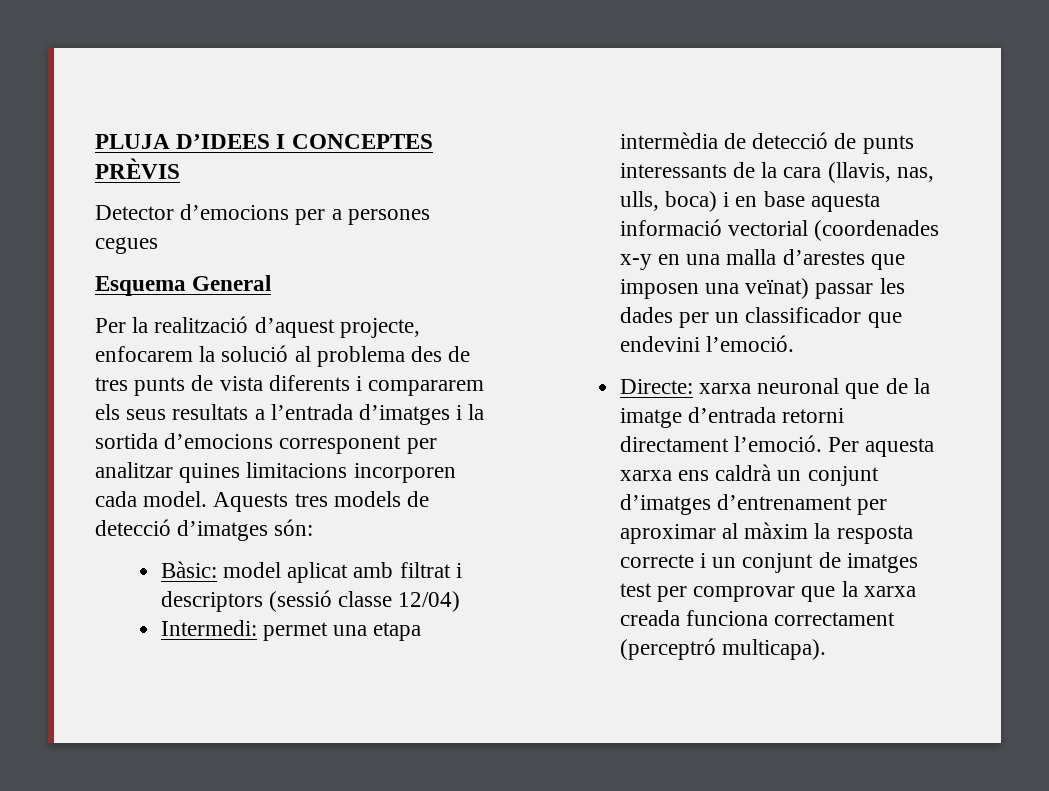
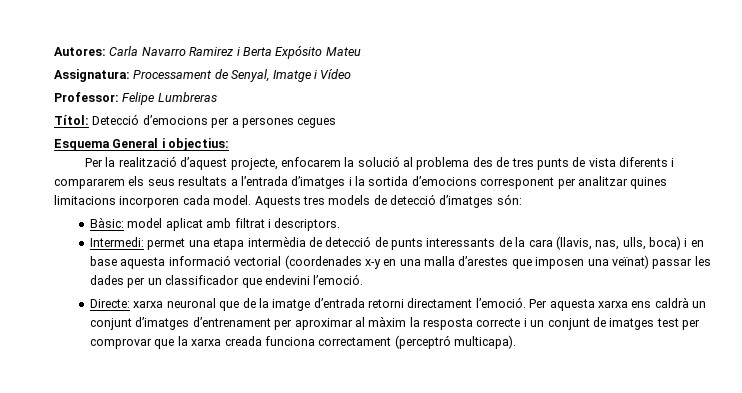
[95,134,433,149] [95,158,180,179] [95,205,174,220] PLUJA D’IDEES I CONCEPTES PRÈVIS // Detector -> [54,45,361,59] [54,69,352,82] [54,92,217,105] [54,114,140,125] Autores: Carla Navarro Ramirez i Berta Expósito Mateu // Assignatura: Processament de Senyal, Imatge i Vídeo // Professor: Felipe Lumbreras // Títol: Detecció
(272, 283) none -> [161,138,230,151] i objectius:
[160,590,461,612] descriptors (sessió classe 12/04) -> [274,218,341,231] descriptors.

